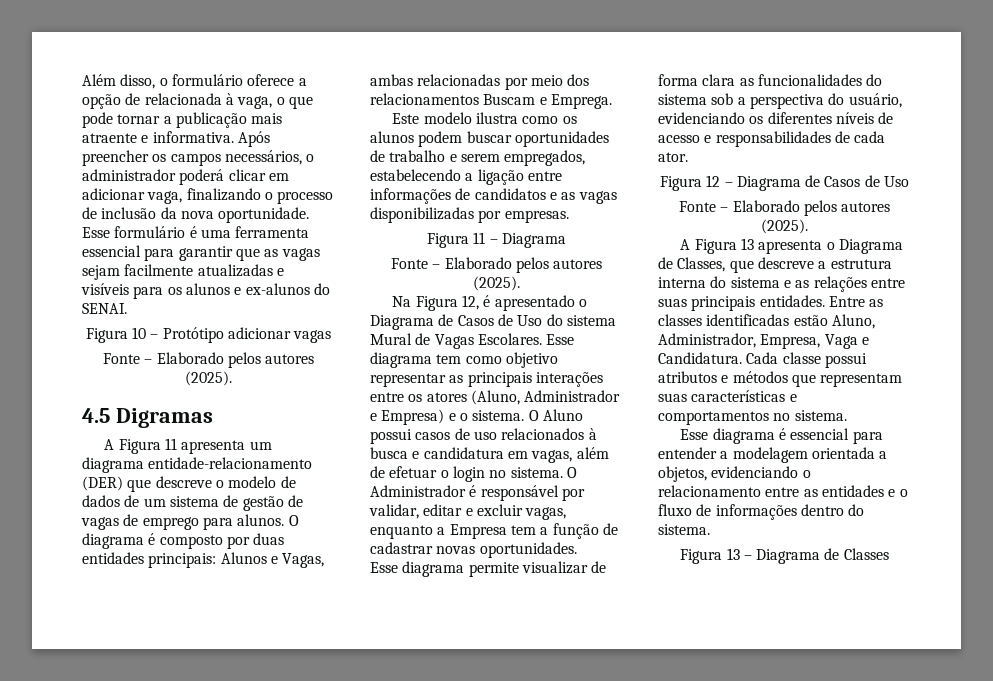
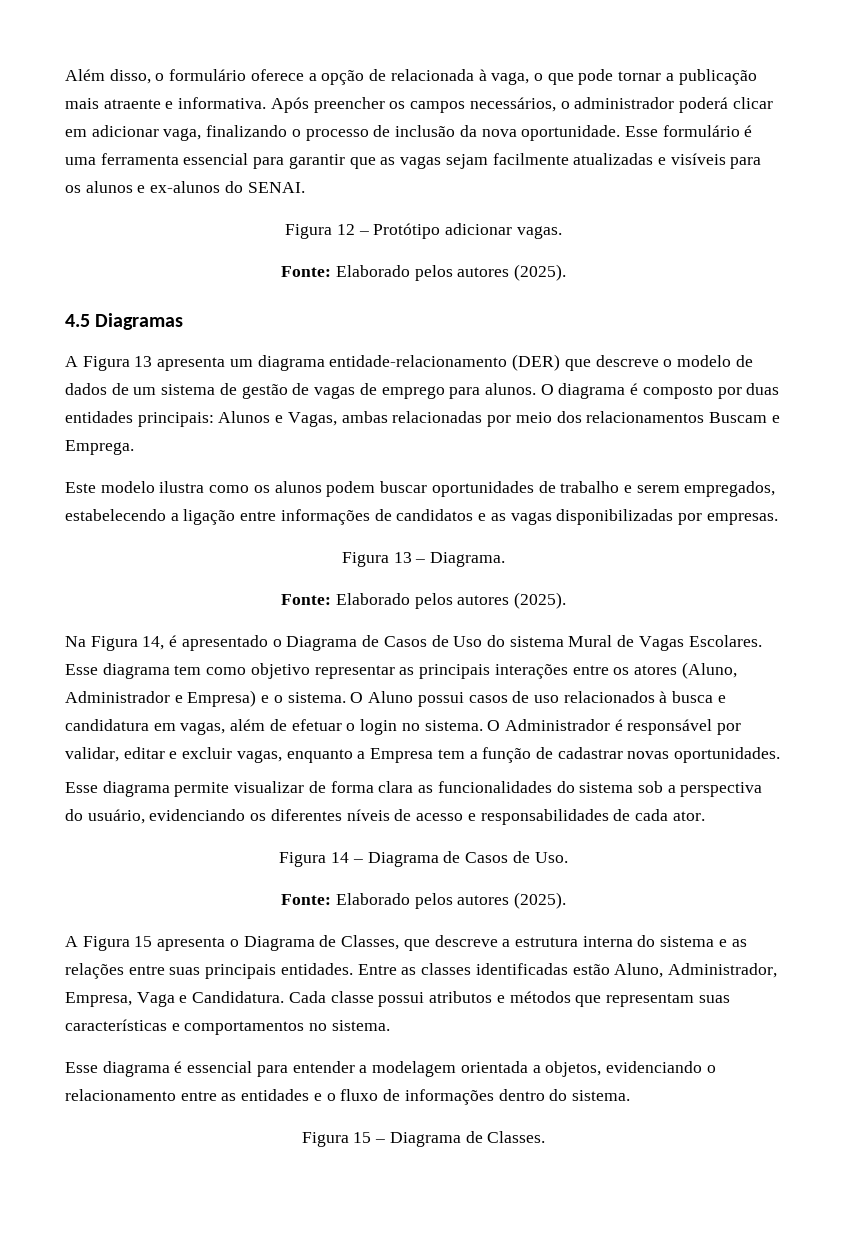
[132,327,147,339] 10 -> [336,224,355,235] 12
[293,330,332,343] [102,353,153,364] vagas // Fonte – -> [516,226,562,239] [281,266,332,277] vagas. // Fonte:
[115,408,213,428] [104,438,177,454] Digramas // A Figura 11 -> [95,313,184,330] [65,356,153,371] Diagramas // A Figura 13
[473,232,566,248] [390,258,441,269] 11 – Diagrama // Fonte – -> [393,552,506,567] [281,594,332,605] 13 – Diagrama. // Fonte:
[461,295,479,310] 12, -> [142,636,165,650] 14,
[706,175,721,187] 12 -> [331,852,350,863] 14
[884,176,910,187] [678,201,729,212] Uso // Fonte – -> [534,852,568,863] [281,894,332,905] Uso. // Fonte:
[740,238,754,250] 13 -> [134,936,153,947] 15
[726,548,889,564] 13 – Diagrama de Classes -> [353,1131,546,1147] 15 – Diagrama de Classes.

